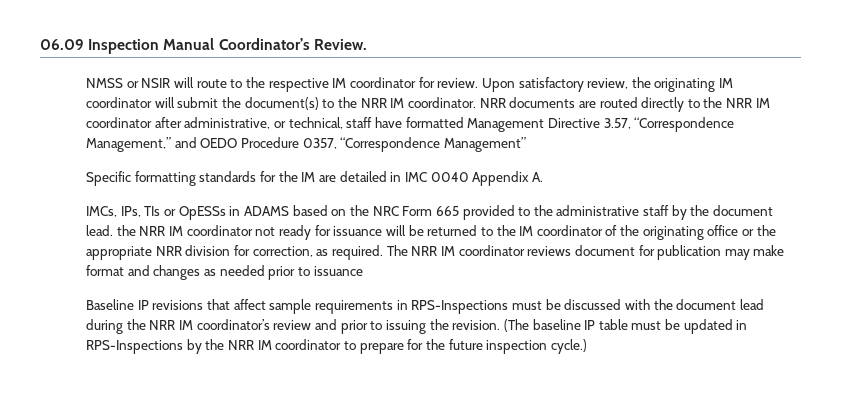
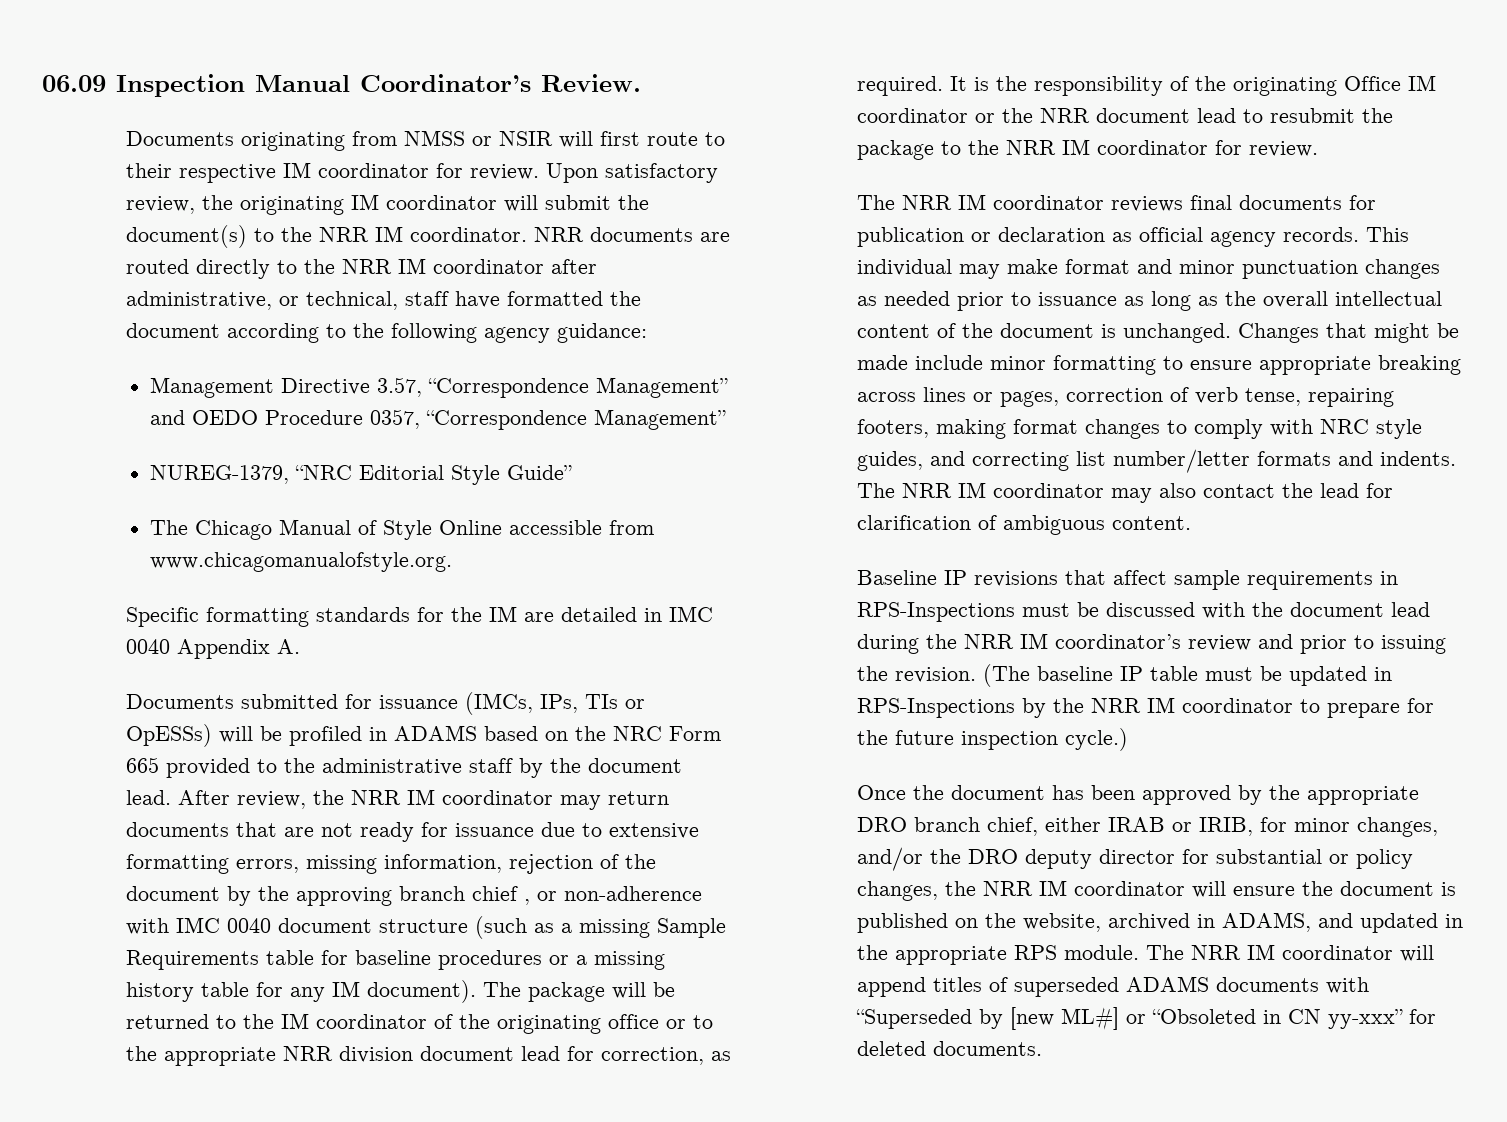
(367, 44) none -> [126,131,398,151] Documents originating from
(195, 82) none -> [600,131,641,146] first
[246,77,266,88] the -> [126,163,173,178] their
(464, 122) none -> [610,291,642,306] [126,323,648,343] the document according to the following agency guidance: //
[86,137,172,152] Management,” -> [596,377,729,398] Management”
(527, 144) none -> [150,465,573,485] [150,519,655,540] [150,552,453,572] // NUREG-1379, “NRC Editorial Style Guide” // The Chicago Manual of Style Online accessible from www.chicagomanualofstyle.org.
[86,206,226,220] IMCs, IPs, TIs or OpESSs -> [126,692,646,715] [126,724,363,747] Documents submitted for issuance (IMCs, IPs, TIs or OpESSs) will be profiled
[116,225,383,240] the NRR IM coordinator not ready for issuance -> [178,789,670,810] [126,822,700,842] [126,854,657,874] [126,886,703,906] [126,916,727,939] [126,950,666,970] [126,980,606,1003] After review, the NRR IM coordinator may return documents that are not ready for issuance due to extensive formatting errors, missing information, rejection of the document by the approving branch chief , or non-adherence with IMC 0040 document structure (such as a missing Sample Requirements table for baseline procedures or a missing history table for any IM document). The package
(755, 232) none -> [693,1015,714,1029] to
(231, 250) none -> [420,1046,561,1061] document lead
(384, 252) none -> [950,75,1437,96] [857,108,1394,123] [857,139,1319,160] It is the responsibility of the originating Office IM coordinator or the NRR document lead to resubmit the package to the NRR IM coordinator for review. //
[574,245,722,260] document for publication -> [1190,195,1377,210] [857,227,1410,247] [857,259,953,276] final documents for publication or declaration as official agency records. This individual
(150, 270) none -> [1179,260,1359,279] minor punctuation
(363, 271) none -> [1124,291,1443,311] [857,323,1460,343] [857,355,1462,375] [857,387,1395,407] [857,419,1423,439] [857,449,1457,473] [857,482,1394,503] [857,515,1192,535] as long as the overall intellectual content of the document is unchanged. Changes that might be made include minor formatting to ensure appropriate breaking across lines or pages, correction of verb tense, repairing footers, making format changes to comply with NRC style guides, and correcting list number/letter formats and indents. The NRR IM coordinator may also contact the lead for clarification of ambiguous content.
(587, 346) none -> [857,785,1420,805] [857,817,1439,837] [857,847,1414,871] [857,880,1457,901] [857,912,1464,933] [857,944,1435,965] [857,976,1370,997] [856,1007,1437,1030] [857,1041,1043,1056] // Once the document has been approved by the appropriate DRO branch chief, either IRAB or IRIB, for minor changes, and/or the DRO deputy director for substantial or policy changes, the NRR IM coordinator will ensure the document is published on the website, archived in ADAMS, and updated in the appropriate RPS module. The NRR IM coordinator will append titles of superseded ADAMS documents with “Superseded by [new ML#] or “Obsoleted in CN yy-xxx” for deleted documents.

